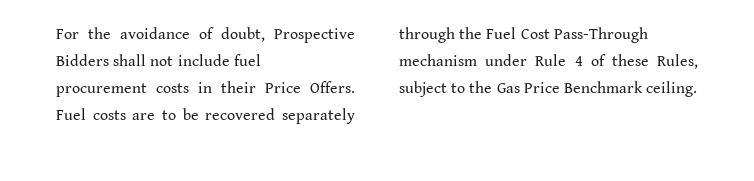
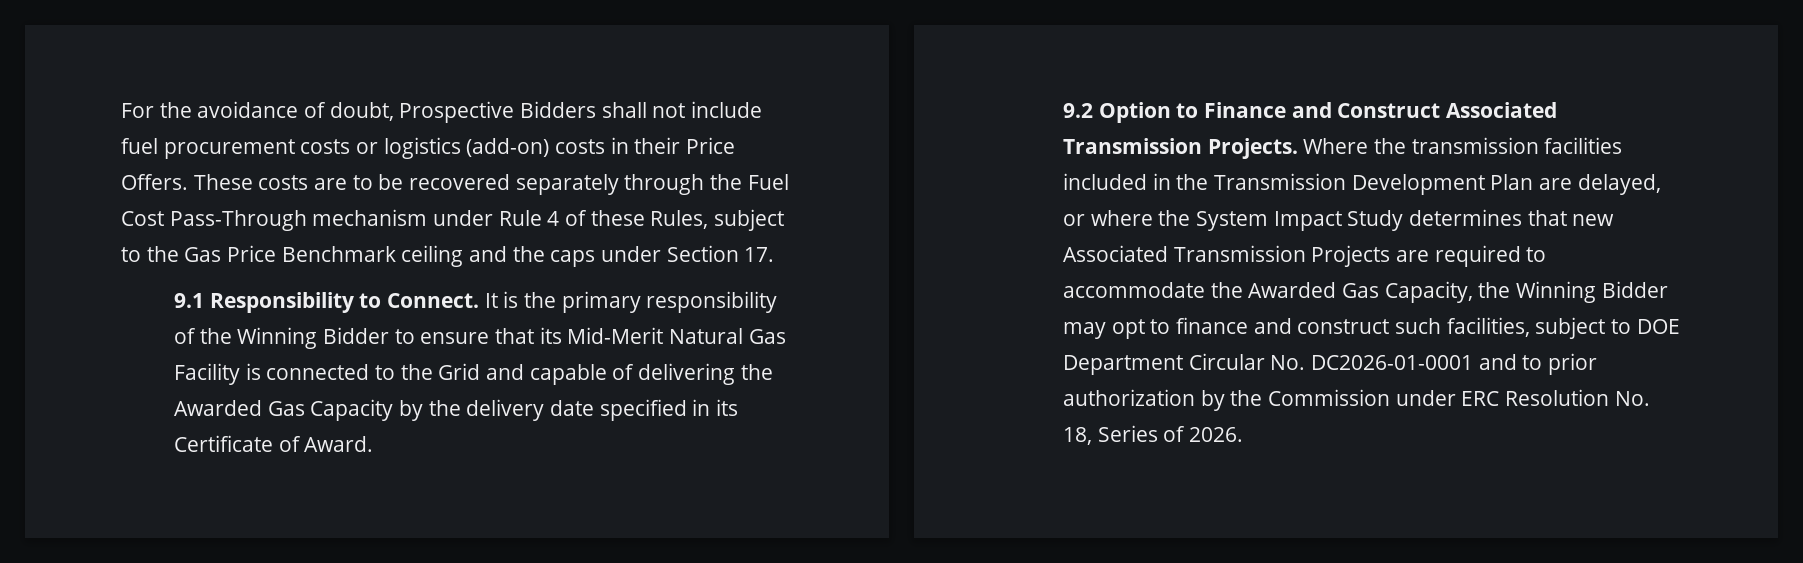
(189, 88) none -> [356,137,606,159] or logistics (add-on) costs
[56,108,86,120] Fuel -> [193,174,253,190] These
[646,81,698,97] ceiling. -> [401,245,775,267] [173,291,778,313] [173,327,786,349] [173,363,773,385] [173,399,738,421] [173,435,374,452] [1062,102,1557,123] [1062,137,1623,159] [1062,173,1661,195] [1062,209,1615,231] [1062,245,1547,267] [1062,281,1668,303] [1062,317,1680,339] [1062,353,1597,375] [1062,389,1650,411] [1062,425,1243,445] ceiling and the caps under Section 17. // 9.1 Responsibility to Connect. It is the primary responsibility of the Winning Bidder to ensure that its Mid-Merit Natural Gas Facility is connected to the Grid and capable of delivering the Awarded Gas Capacity by the delivery date specified in its Certificate of Award. // 9.2 Option to Finance and Construct Associated Transmission Projects. Where the transmission facilities included in the Transmission Development Plan are delayed, or where the System Impact Study determines that new Associated Transmission Projects are required to accommodate the Awarded Gas Capacity, the Winning Bidder may opt to finance and construct such facilities, subject to DOE Department Circular No. DC2026-01-0001 and to prior authorization by the Commission under ERC Resolution No. 18, Series of 2026.

